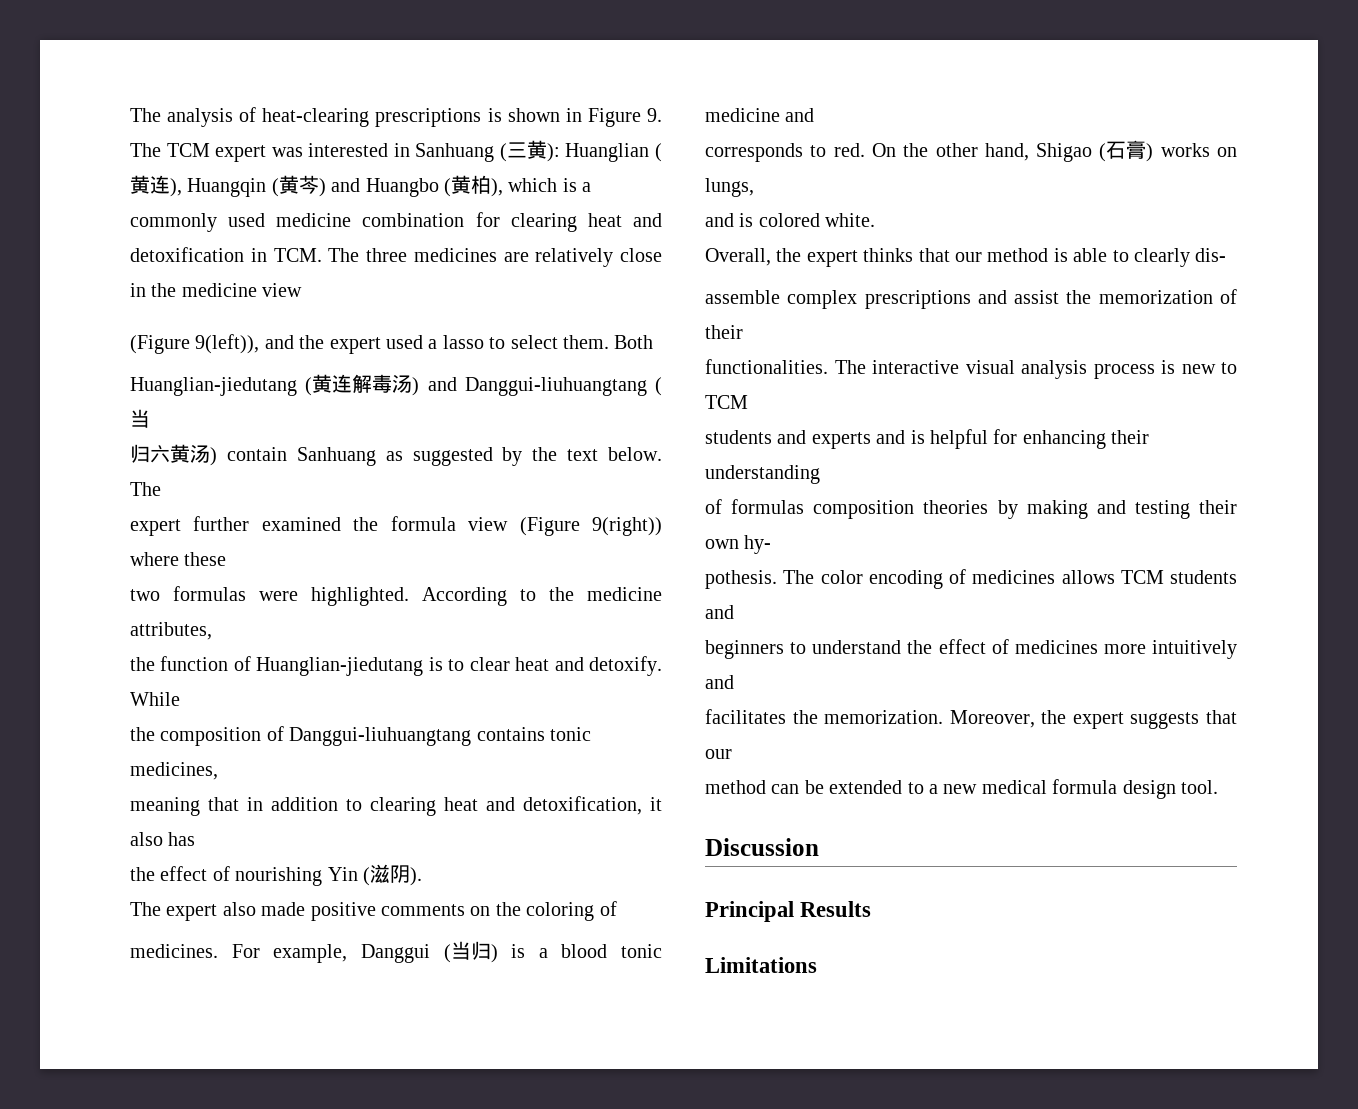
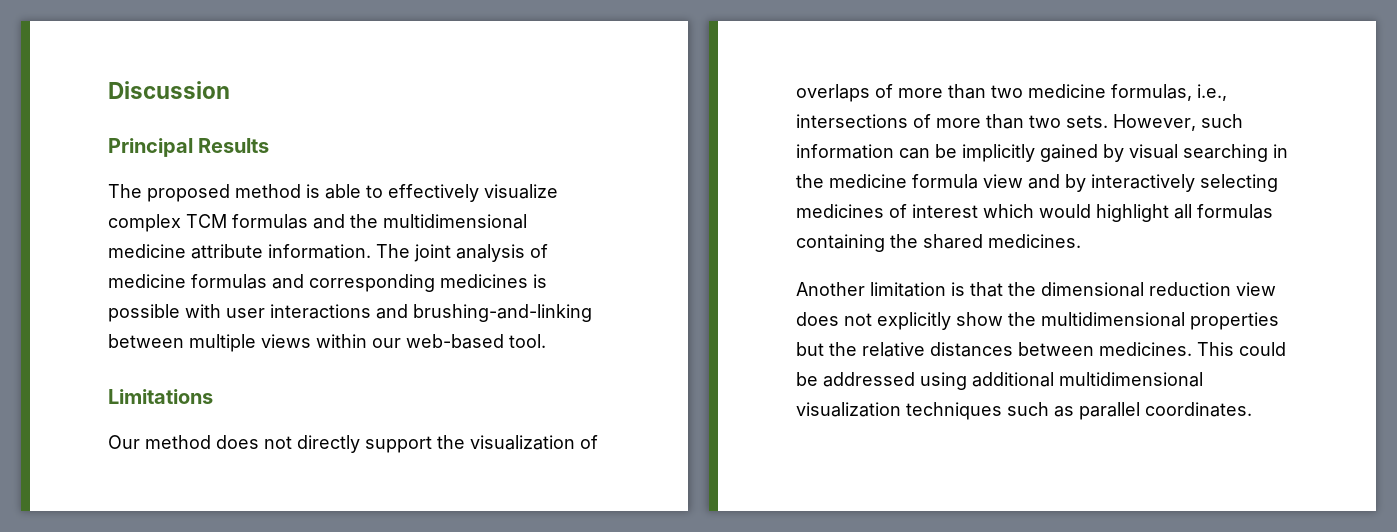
[130,107,662,127] [130,140,662,162] [130,175,592,197] [130,212,663,232] [130,247,662,267] [130,283,303,297] [130,334,654,354] [130,374,662,396] [130,409,150,428] [130,444,662,466] [130,482,161,496] [130,516,662,536] [130,552,227,566] [130,586,662,606] [130,622,212,640] [130,656,662,676] [130,692,180,706] [130,726,591,746] [130,762,218,780] [130,796,662,816] [130,832,196,846] [130,864,422,886] [130,901,617,921] [130,941,662,963] [705,108,815,122] [705,140,1237,162] [705,178,754,197] [705,213,876,227] [705,248,1227,267] [705,289,1237,309] [705,325,743,339] [705,359,1237,379] [705,395,748,409] [705,429,1150,449] [705,465,820,484] [705,499,1237,519] [705,535,772,554] [705,569,1237,589] [705,605,734,619] [705,639,1237,659] [705,675,734,689] [705,709,1237,729] [705,749,732,759] [705,779,1218,799] [705,838,819,856] [705,901,872,922] [705,957,817,973] The analysis of heat-clearing prescriptions is shown in Figure 9. The TCM expert was interested in Sanhuang (三黄): Huanglian (黄连), Huangqin (黄芩) and Huangbo (黄柏), which is a commonly used medicine combination for clearing heat and detoxification in TCM. The three medicines are relatively close in the medicine view // (Figure 9(left)), and the expert used a lasso to select them. Both // Huanglian-jiedutang (黄连解毒汤) and Danggui-liuhuangtang (当 // 归六黄汤) contain Sanhuang as suggested by the text below. The // expert further examined the formula view (Figure 9(right)) where these // two formulas were highlighted. According to the medicine attributes, // the function of Huanglian-jiedutang is to clear heat and detoxify. While // the composition of Danggui-liuhuangtang contains tonic medicines, // meaning that in addition to clearing heat and detoxification, it also has // the effect of nourishing Yin (滋阴). // The expert also made positive comments on the coloring of // medicines. For example, Danggui (当归) is a blood tonic medicine and // corresponds to red. On the other hand, Shigao (石膏) works on lungs, // and is colored white. // Overall, the expert thinks that our method is able to clearly dis- // assemble complex prescriptions and assist the memorization of their // functionalities. The interactive visual analysis process is new to TCM // students and experts and is helpful for enhancing their understanding // of formulas composition theories by making and testing their own hy- // pothesis. The color encoding of medicines allows TCM students and // beginners to understand the effect of medicines more intuitively and // facilitates the memorization. Moreover, the expert suggests that our // method can be extended to a new medical formula design tool. // Discussion // Principal Results // Limitations -> [108,81,230,99] [108,138,270,157] [108,184,558,202] [108,214,527,232] [108,244,548,262] [108,274,547,292] [108,304,592,322] [108,334,546,352] [108,389,213,404] [108,435,598,453] [796,84,1227,102] [796,114,1243,131] [796,144,1288,162] [796,174,1278,192] [796,204,1273,222] [796,234,1081,252] [796,282,1276,297] [796,312,1279,330] [796,342,1286,357] [796,372,1203,390] [796,402,1252,420] Discussion // Principal Results // The proposed method is able to effectively visualize complex TCM formulas and the multidimensional medicine attribute information. The joint analysis of medicine formulas and corresponding medicines is possible with user interactions and brushing-and-linking between multiple views within our web-based tool. // Limitations // Our method does not directly support the visualization of overlaps of more than two medicine formulas, i.e., intersections of more than two sets. However, such information can be implicitly gained by visual searching in the medicine formula view and by interactively selecting medicines of interest which would highlight all formulas containing the shared medicines. // Another limitation is that the dimensional reduction view does not explicitly show the multidimensional properties but the relative distances between medicines. This could be addressed using additional multidimensional visualization techniques such as parallel coordinates.

